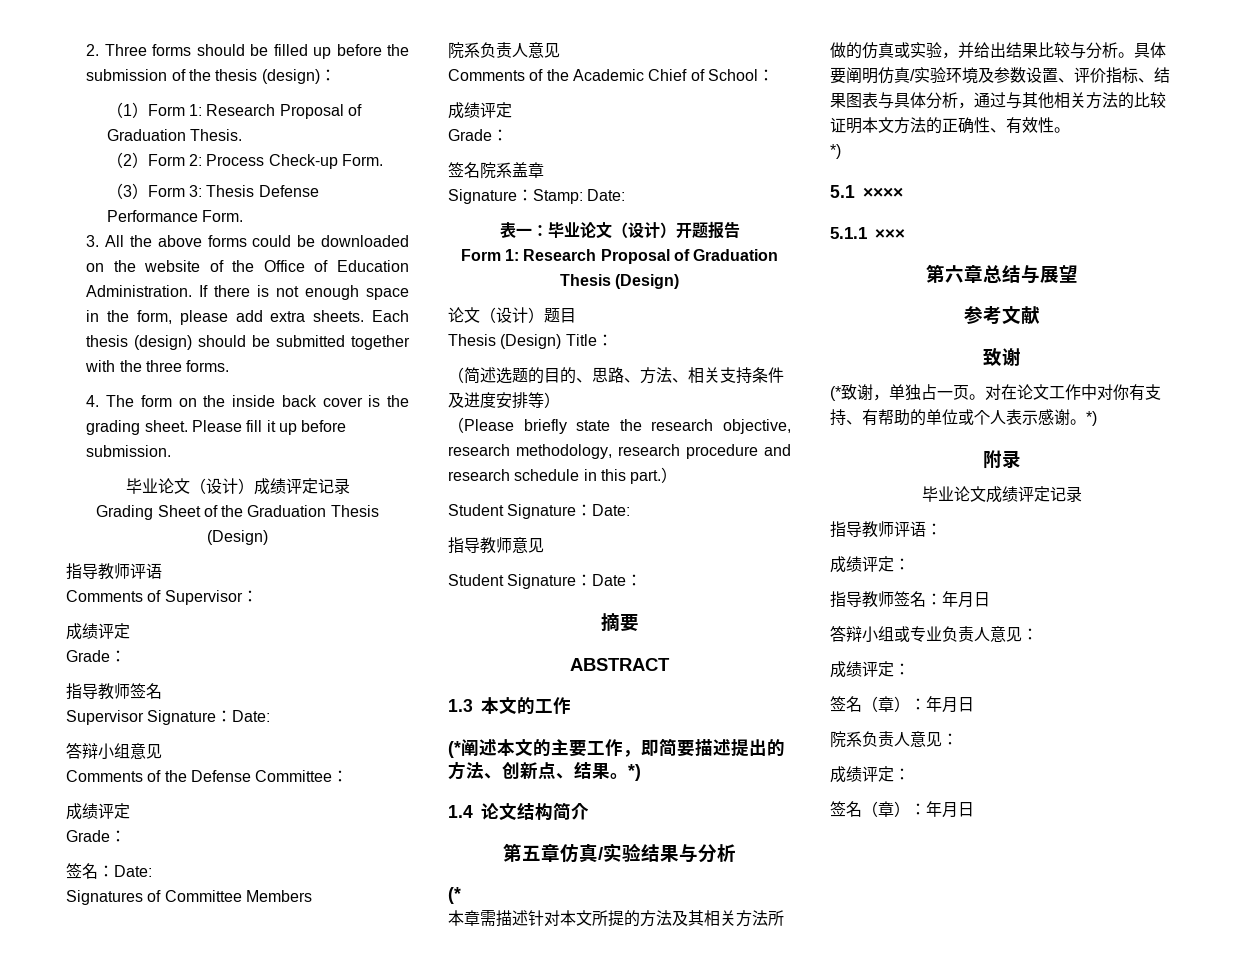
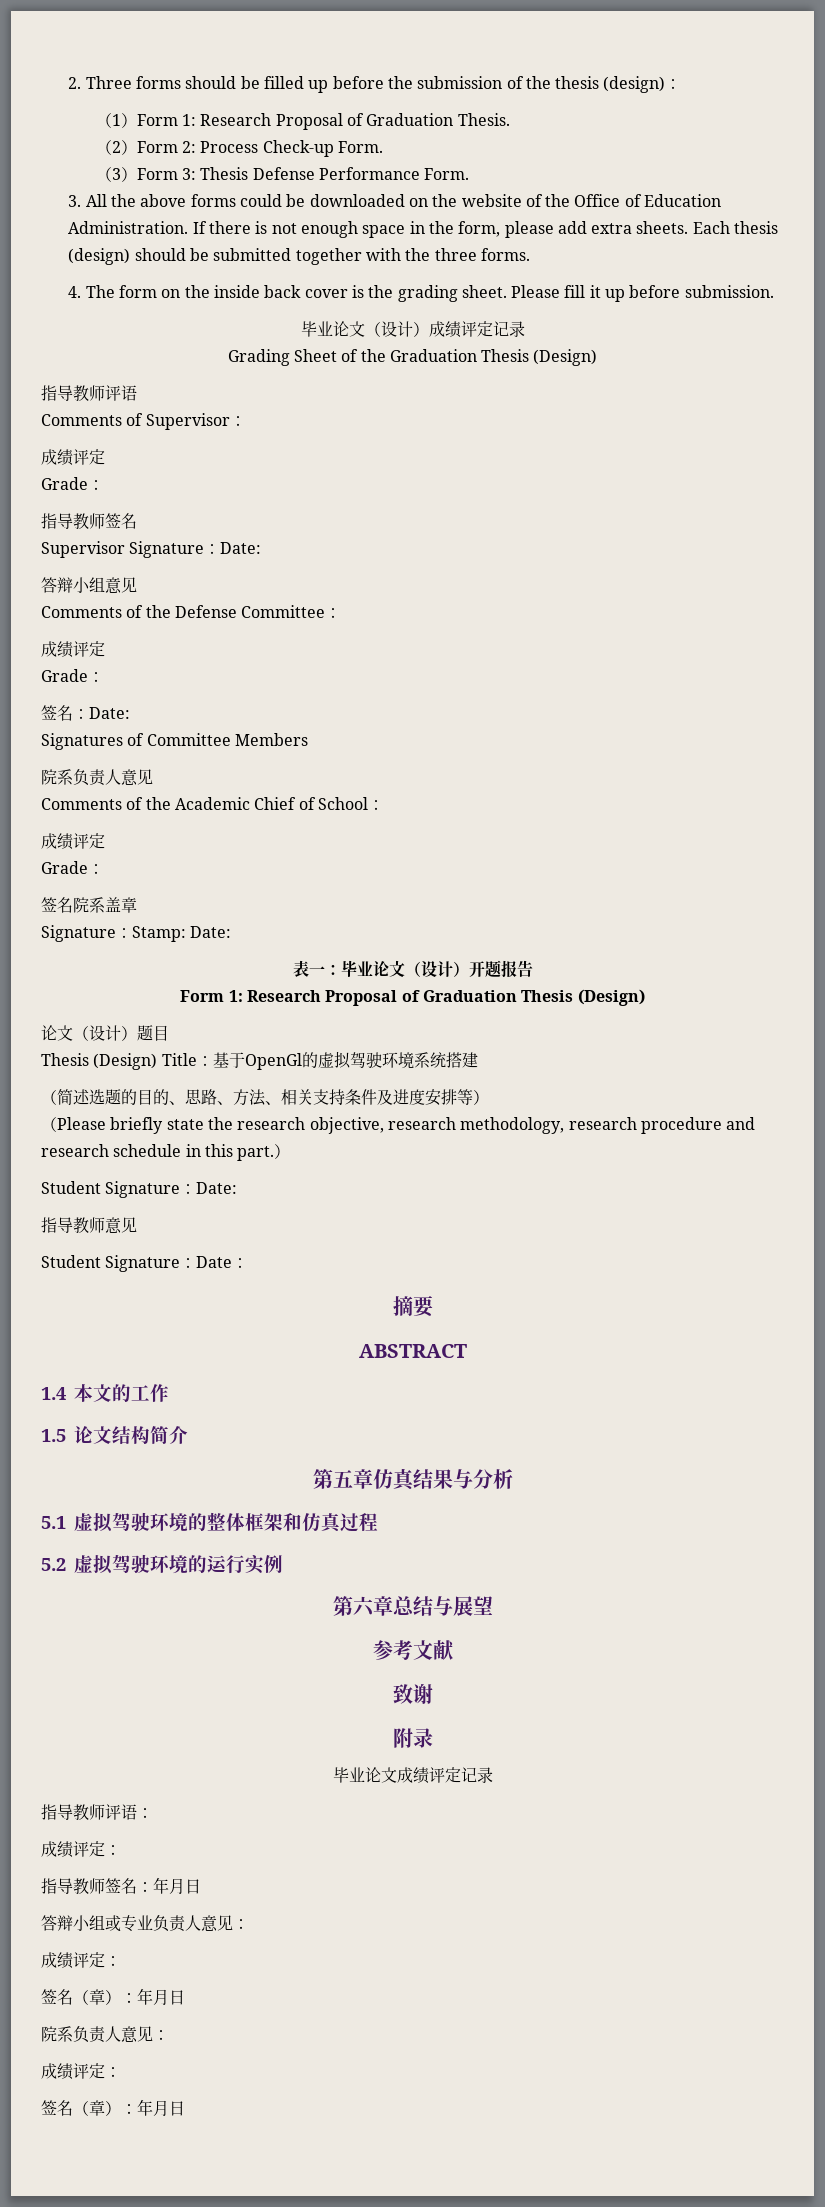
(613, 340) none -> [212,1051,478,1070] 基于OpenGl的虚拟驾驶环境系统搭建
[448,699,473,712] 1.3 -> [41,1387,66,1400] 1.4
[448,738,785,758] [448,761,641,781] [448,805,473,818] (*阐述本文的主要工作，即简要描述提出的方法、创新点、结果。*) // 1.4 -> [41,1429,66,1442] 1.5
[598,843,641,862] /实验 -> (415, 1479) none
[448,887,461,904] [448,910,784,927] [830,42,1166,59] [830,67,1170,84] [830,92,1166,109] [830,117,1070,134] [830,144,841,159] [830,185,903,198] [830,227,905,239] (* // 本章需描述针对本文所提的方法及其相关方法所做的仿真或实验，并给出结果比较与分析。具体要阐明仿真/实验环境及参数设置、评价指标、结果图表与具体分析，通过与其他相关方法的比较证明本文方法的正确性、有效性。 // *) // 5.1 ×××× // 5.1.1 ××× -> [41,1512,378,1533] [41,1554,283,1574] 5.1虚拟驾驶环境的整体框架和仿真过程 // 5.2虚拟驾驶环境的运行实例
[830,384,1161,401] [830,409,1097,426] // (*致谢，单独占一页。对在论文工作中对你有支持、有帮助的单位或个人表示感谢。*) -> (433, 1694) none

